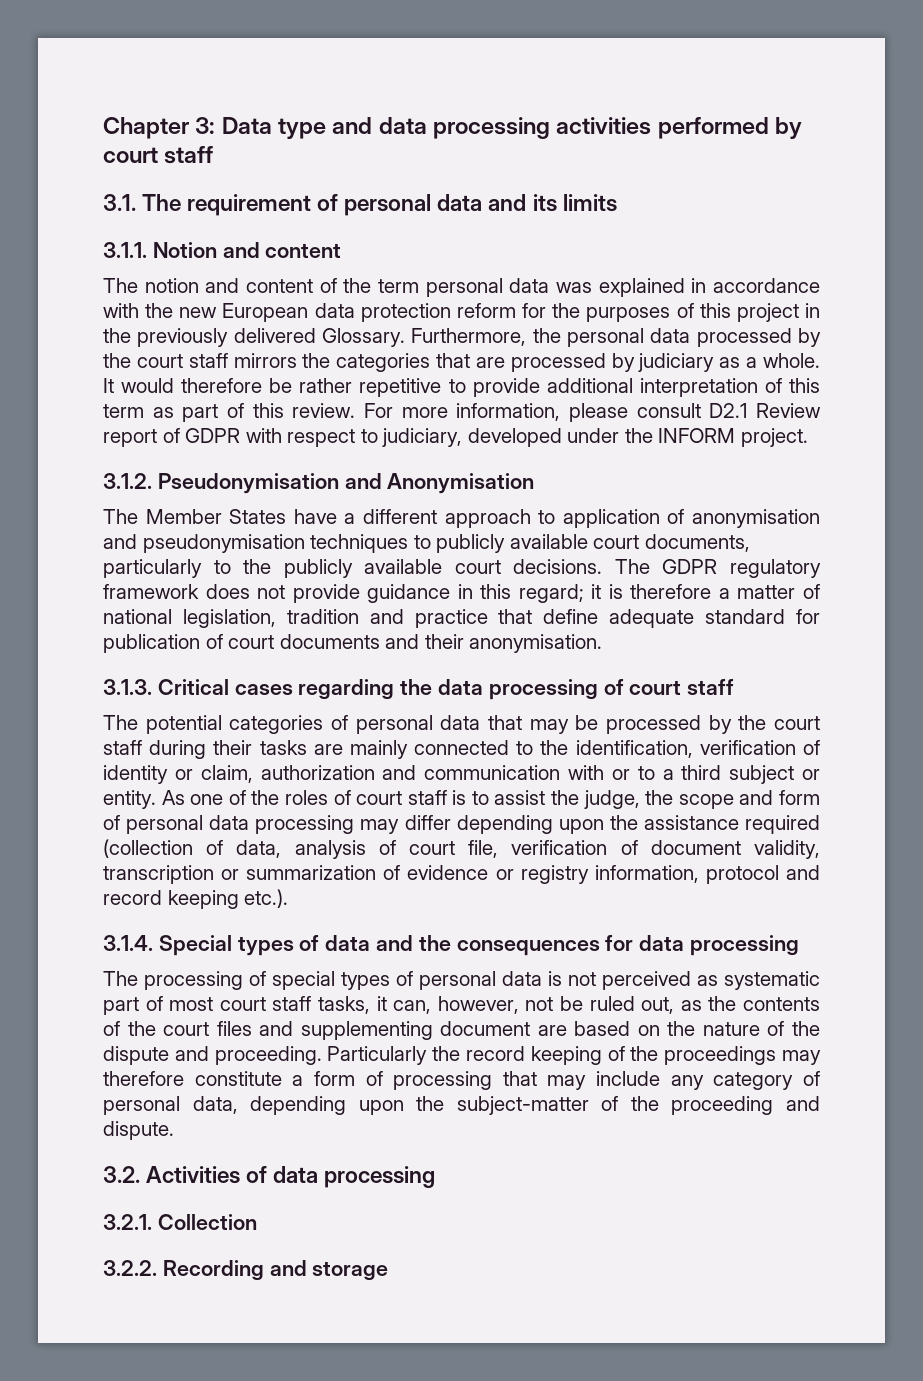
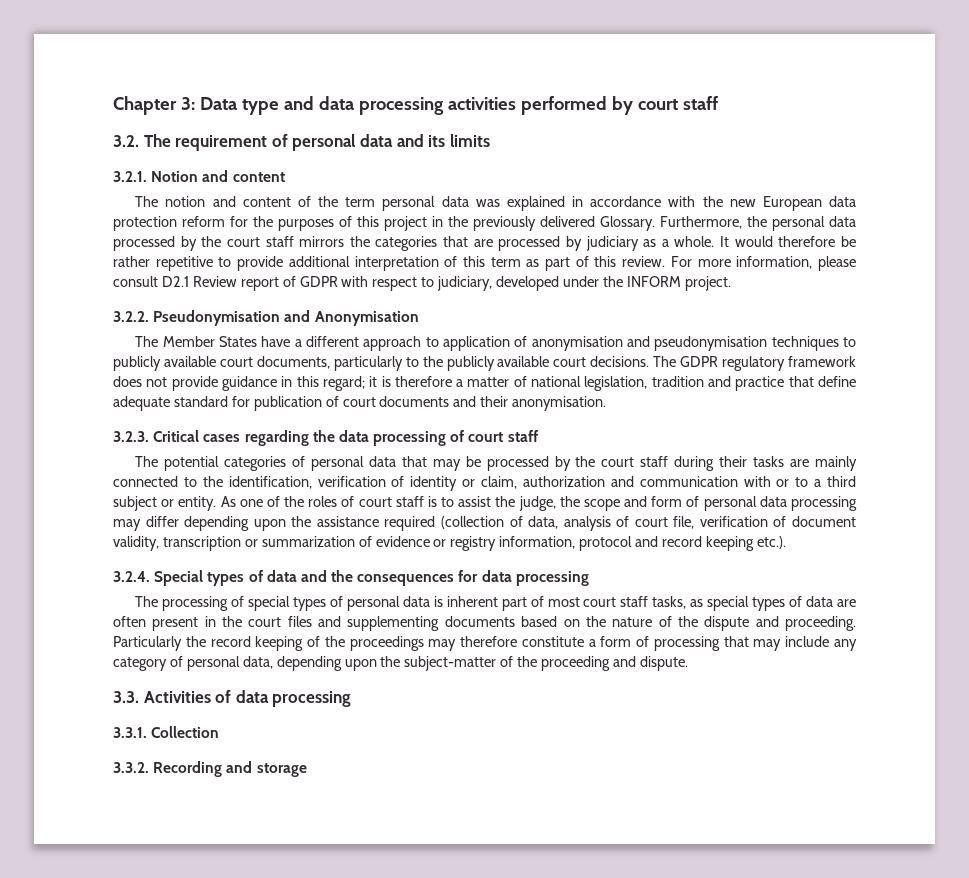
[103,194,136,211] 3.1. -> [113,135,139,147] 3.2.
[103,242,147,258] 3.1.1. -> [113,171,147,182] 3.2.1.
[103,473,152,489] 3.1.2. -> [113,311,149,322] 3.2.2.
[103,679,152,695] 3.1.3. -> [113,431,149,442] 3.2.3.
[103,935,153,951] 3.1.4. -> [113,571,150,582] 3.2.4.
[568,971,820,990] not perceived as systematic -> [446,596,498,607] inherent
[376,996,821,1014] [103,1021,120,1036] it can, however, not be ruled out, as the contents of -> [690,596,856,611] [113,616,216,631] as special types of data are often present in
[440,1021,567,1036] document are -> [444,616,515,627] documents
[103,1166,140,1183] 3.2. -> [113,691,139,703] 3.3.
[103,1214,152,1230] 3.2.1. -> [113,727,147,738] 3.3.1.
[103,1260,157,1276] 3.2.2. -> [113,762,149,773] 3.3.2.

